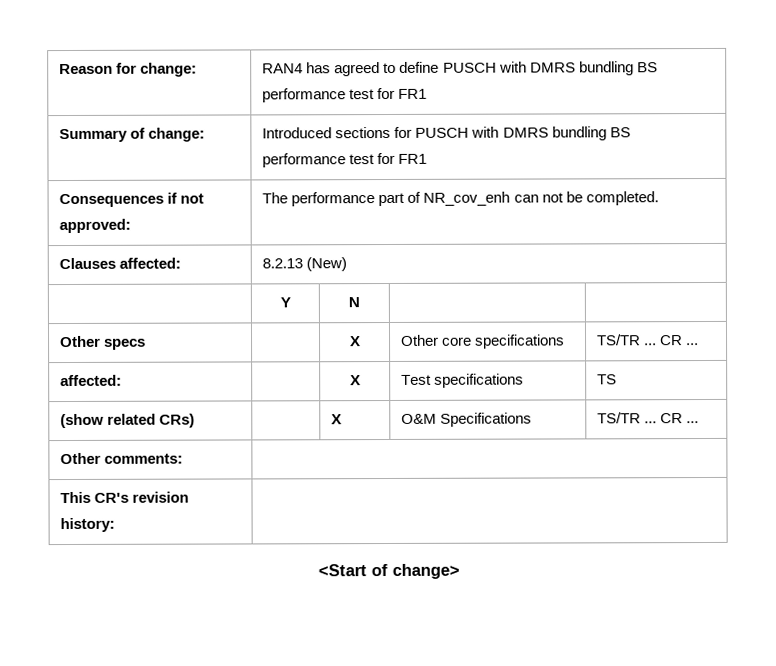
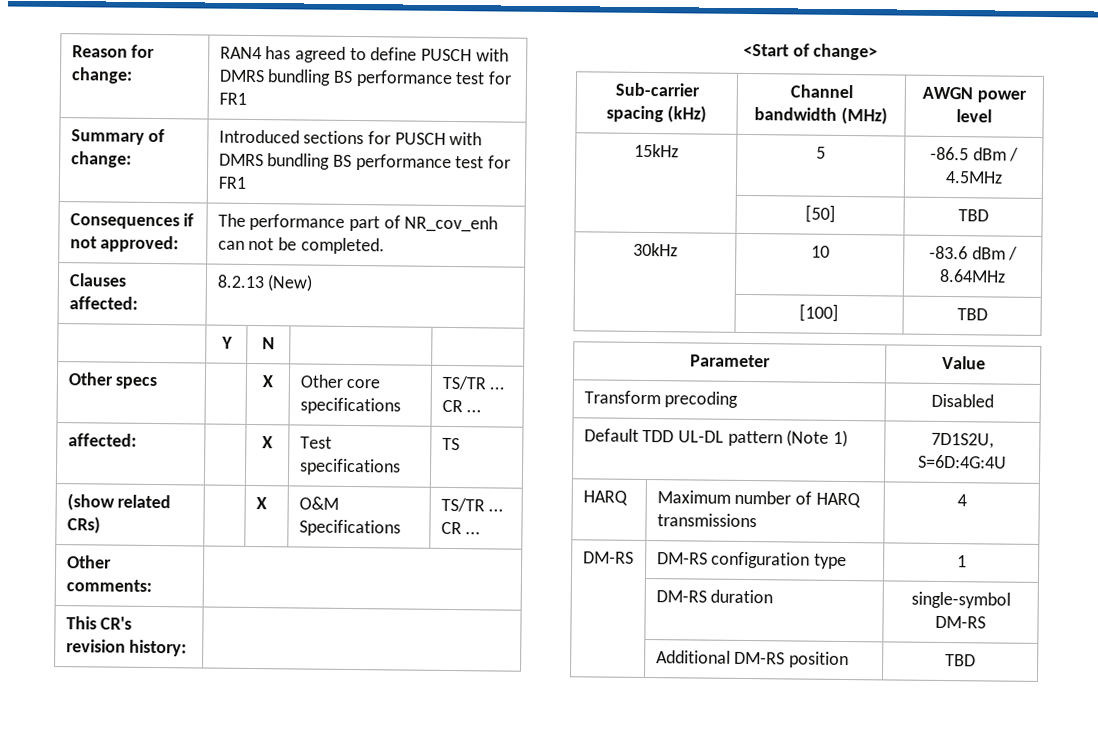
(460, 571) none -> [614,82,700,97] [605,105,708,123] [789,84,853,99] [754,106,888,125] [922,86,1027,103] [956,109,992,123] [634,143,679,158] [816,146,826,159] [929,146,1020,162] [944,170,1003,184] [804,204,836,223] [957,209,989,222] [633,242,678,257] [810,245,830,258] [928,245,1019,261] [939,268,1006,283] [799,303,839,322] [956,308,988,321] [690,354,771,368] [941,355,986,370] [583,390,739,408] [931,393,994,408] [583,428,849,448] [931,432,994,449] [918,454,1007,469] [582,490,628,506] [656,490,861,509] [656,513,757,528] [956,494,967,507] [582,551,634,564] [656,551,847,570] [956,555,967,568] [655,589,774,604] [910,591,1011,609] [935,615,986,629] [655,650,849,669] [945,654,976,667] // Sub-carrier spacing (kHz) | Channel bandwidth (MHz) | AWGN power level // 15kHz | 5 | -86.5 dBm / 4.5MHz // | [50] | TBD // 30kHz | 10 | -83.6 dBm / 8.64MHz // | [100] | TBD // Parameter | Value // Transform precoding | Disabled // Default TDD UL-DL pattern (Note 1) | 7D1S2U, S=6D:4G:4U // HARQ | Maximum number of HARQ transmissions | 4 // DM-RS | DM-RS configuration type | 1 // | DM-RS duration | single-symbol DM-RS // | Additional DM-RS position | TBD

